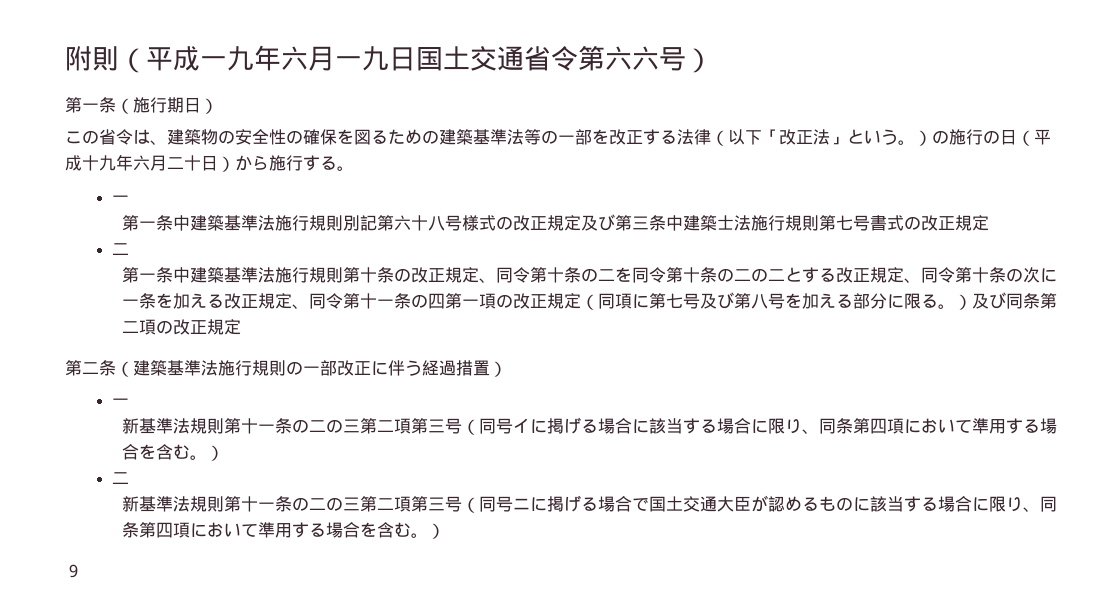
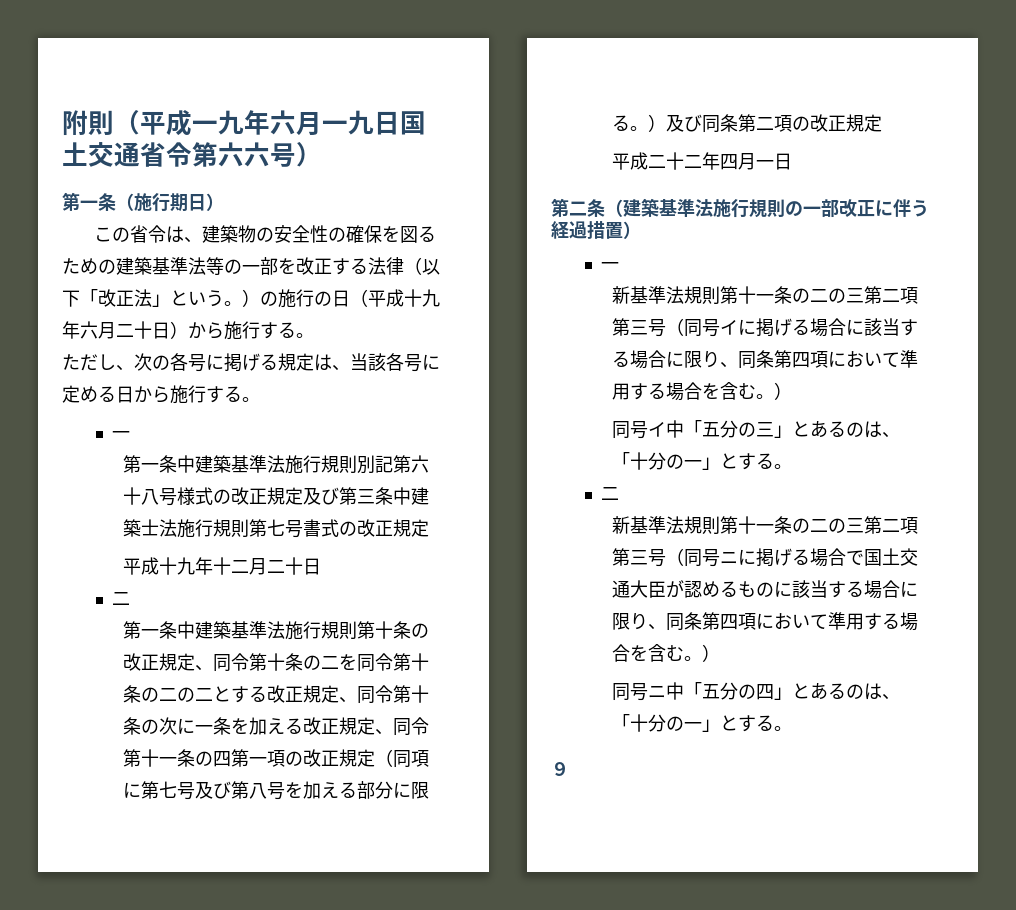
(354, 168) none -> [62,353,440,372] [62,385,260,404] // ただし、次の各号に掲げる規定は、当該各号に定める日から施行する。
(989, 223) none -> [122,557,321,575] // 平成十九年十二月二十日
(241, 327) none -> [611,152,792,170] // 平成二十二年四月一日
(224, 453) none -> [611,420,900,439] [611,452,792,470] // 同号イ中「五分の三」とあるのは、「十分の一」とする。
(445, 531) none -> [611,682,900,701] [611,714,792,732] // 同号ニ中「五分の四」とあるのは、「十分の一」とする。

